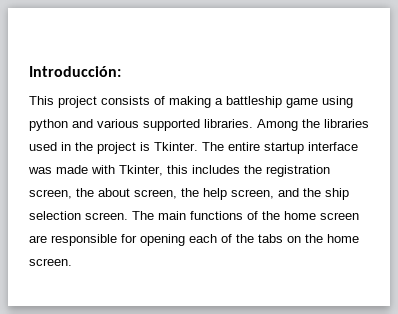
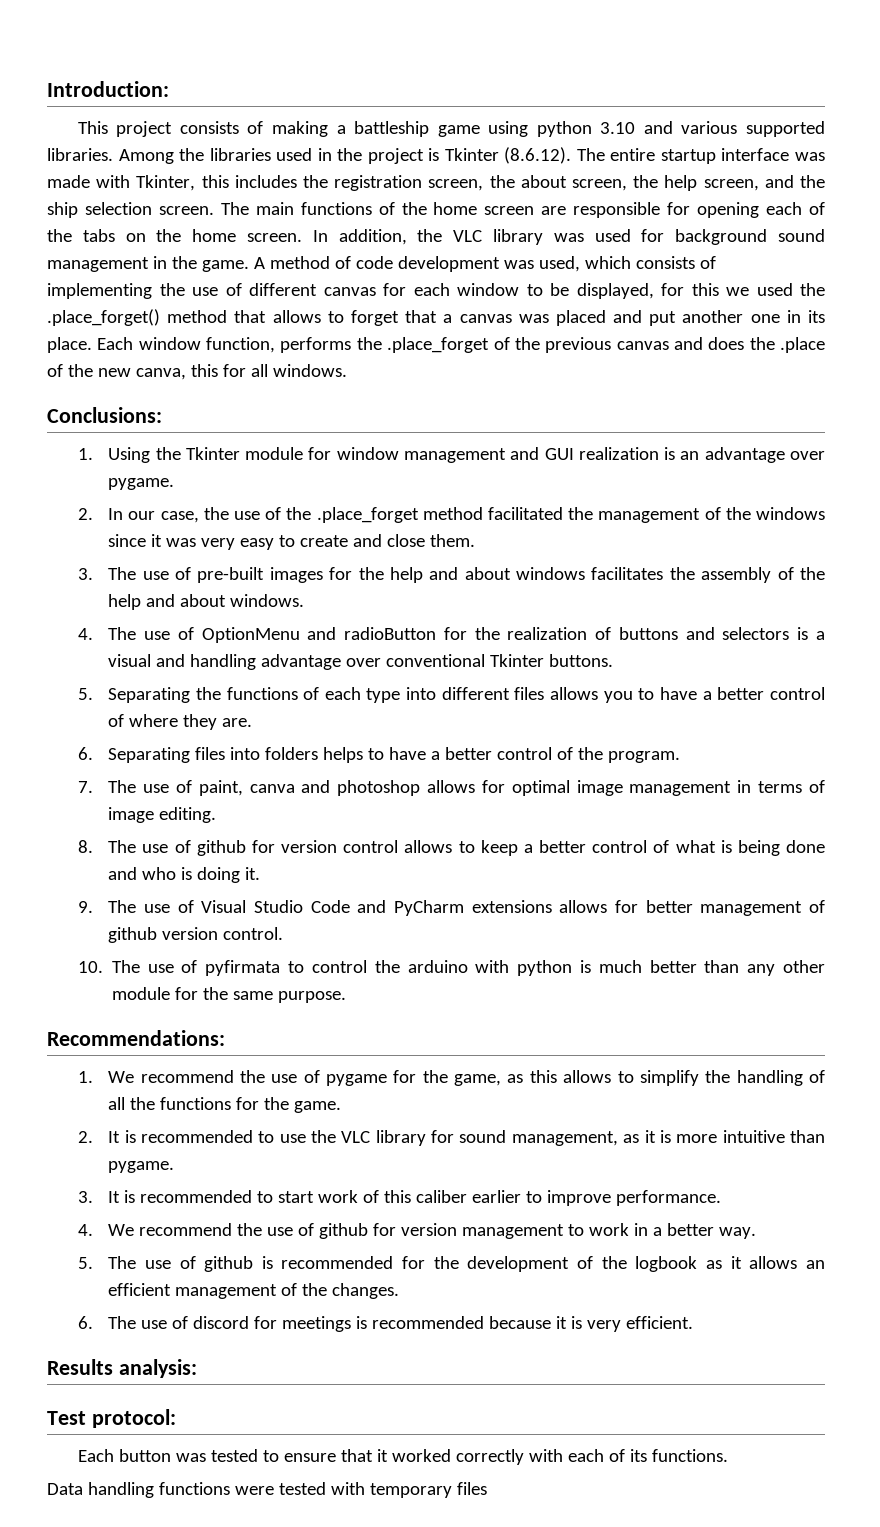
[29,66,121,77] Introducción: -> [47,81,169,97] Introduction:
(68, 125) none -> [600,122,636,134] 3.10
[154,142,198,151] Tkinter. -> [444,147,572,164] Tkinter (8.6.12).
(72, 262) none -> [312,229,825,245] [47,256,716,272] [47,283,825,299] [47,309,825,326] [47,337,825,353] [47,364,347,380] [47,407,162,423] [77,447,825,463] [108,478,175,490] [77,507,825,523] [108,534,476,550] [77,567,826,583] [108,594,305,610] [77,627,826,643] [108,654,614,670] [77,687,826,703] [108,714,253,730] [77,747,681,763] [77,780,826,796] [108,807,217,823] [77,840,825,856] [108,867,261,883] [77,900,825,916] [108,927,284,943] [77,960,826,976] [111,987,346,1003] [47,1030,225,1046] [77,1070,825,1086] [108,1097,342,1113] [77,1130,825,1146] [108,1161,175,1173] [77,1190,722,1206] [77,1223,757,1239] [77,1256,825,1272] [108,1283,400,1299] [77,1316,694,1332] [47,1359,197,1378] [47,1409,176,1428] [77,1449,728,1465] [47,1482,487,1498] In addition, the VLC library was used for background sound management in the game. A method of code development was used, which consists of implementing the use of different canvas for each window to be displayed, for this we used the .place_forget() method that allows to forget that a canvas was placed and put another one in its place. Each window function, performs the .place_forget of the previous canvas and does the .place of the new canva, this for all windows. // Conclusions: // 1. Using the Tkinter module for window management and GUI realization is an advantage over pygame. // 2. In our case, the use of the .place_forget method facilitated the management of the windows since it was very easy to create and close them. // 3. The use of pre-built images for the help and about windows facilitates the assembly of the help and about windows. // 4. The use of OptionMenu and radioButton for the realization of buttons and selectors is a visual and handling advantage over conventional Tkinter buttons. // 5. Separating the functions of each type into different files allows you to have a better control of where they are. // 6. Separating files into folders helps to have a better control of the program. // 7. The use of paint, canva and photoshop allows for optimal image management in terms of image editing. // 8. The use of github for version control allows to keep a better control of what is being done and who is doing it. // 9. The use of Visual Studio Code and PyCharm extensions allows for better management of github version control. // 10. The use of pyfirmata to control the arduino with python is much better than any other module for the same purpose. // Recommendations: // 1. We recommend the use of pygame for the game, as this allows to simplify the handling of all the functions for the game. // 2. It is recommended to use the VLC library for sound management, as it is more intuitive than pygame. // 3. It is recommended to start work of this caliber earlier to improve performance. // 4. We recommend the use of github for version management to work in a better way. // 5. The use of github is recommended for the development of the logbook as it allows an efficient management of the changes. // 6. The use of discord for meetings is recommended because it is very efficient. // Results analysis: // Test protocol: // Each button was tested to ensure that it worked correctly with each of its functions. // Data handling functions were tested with temporary files

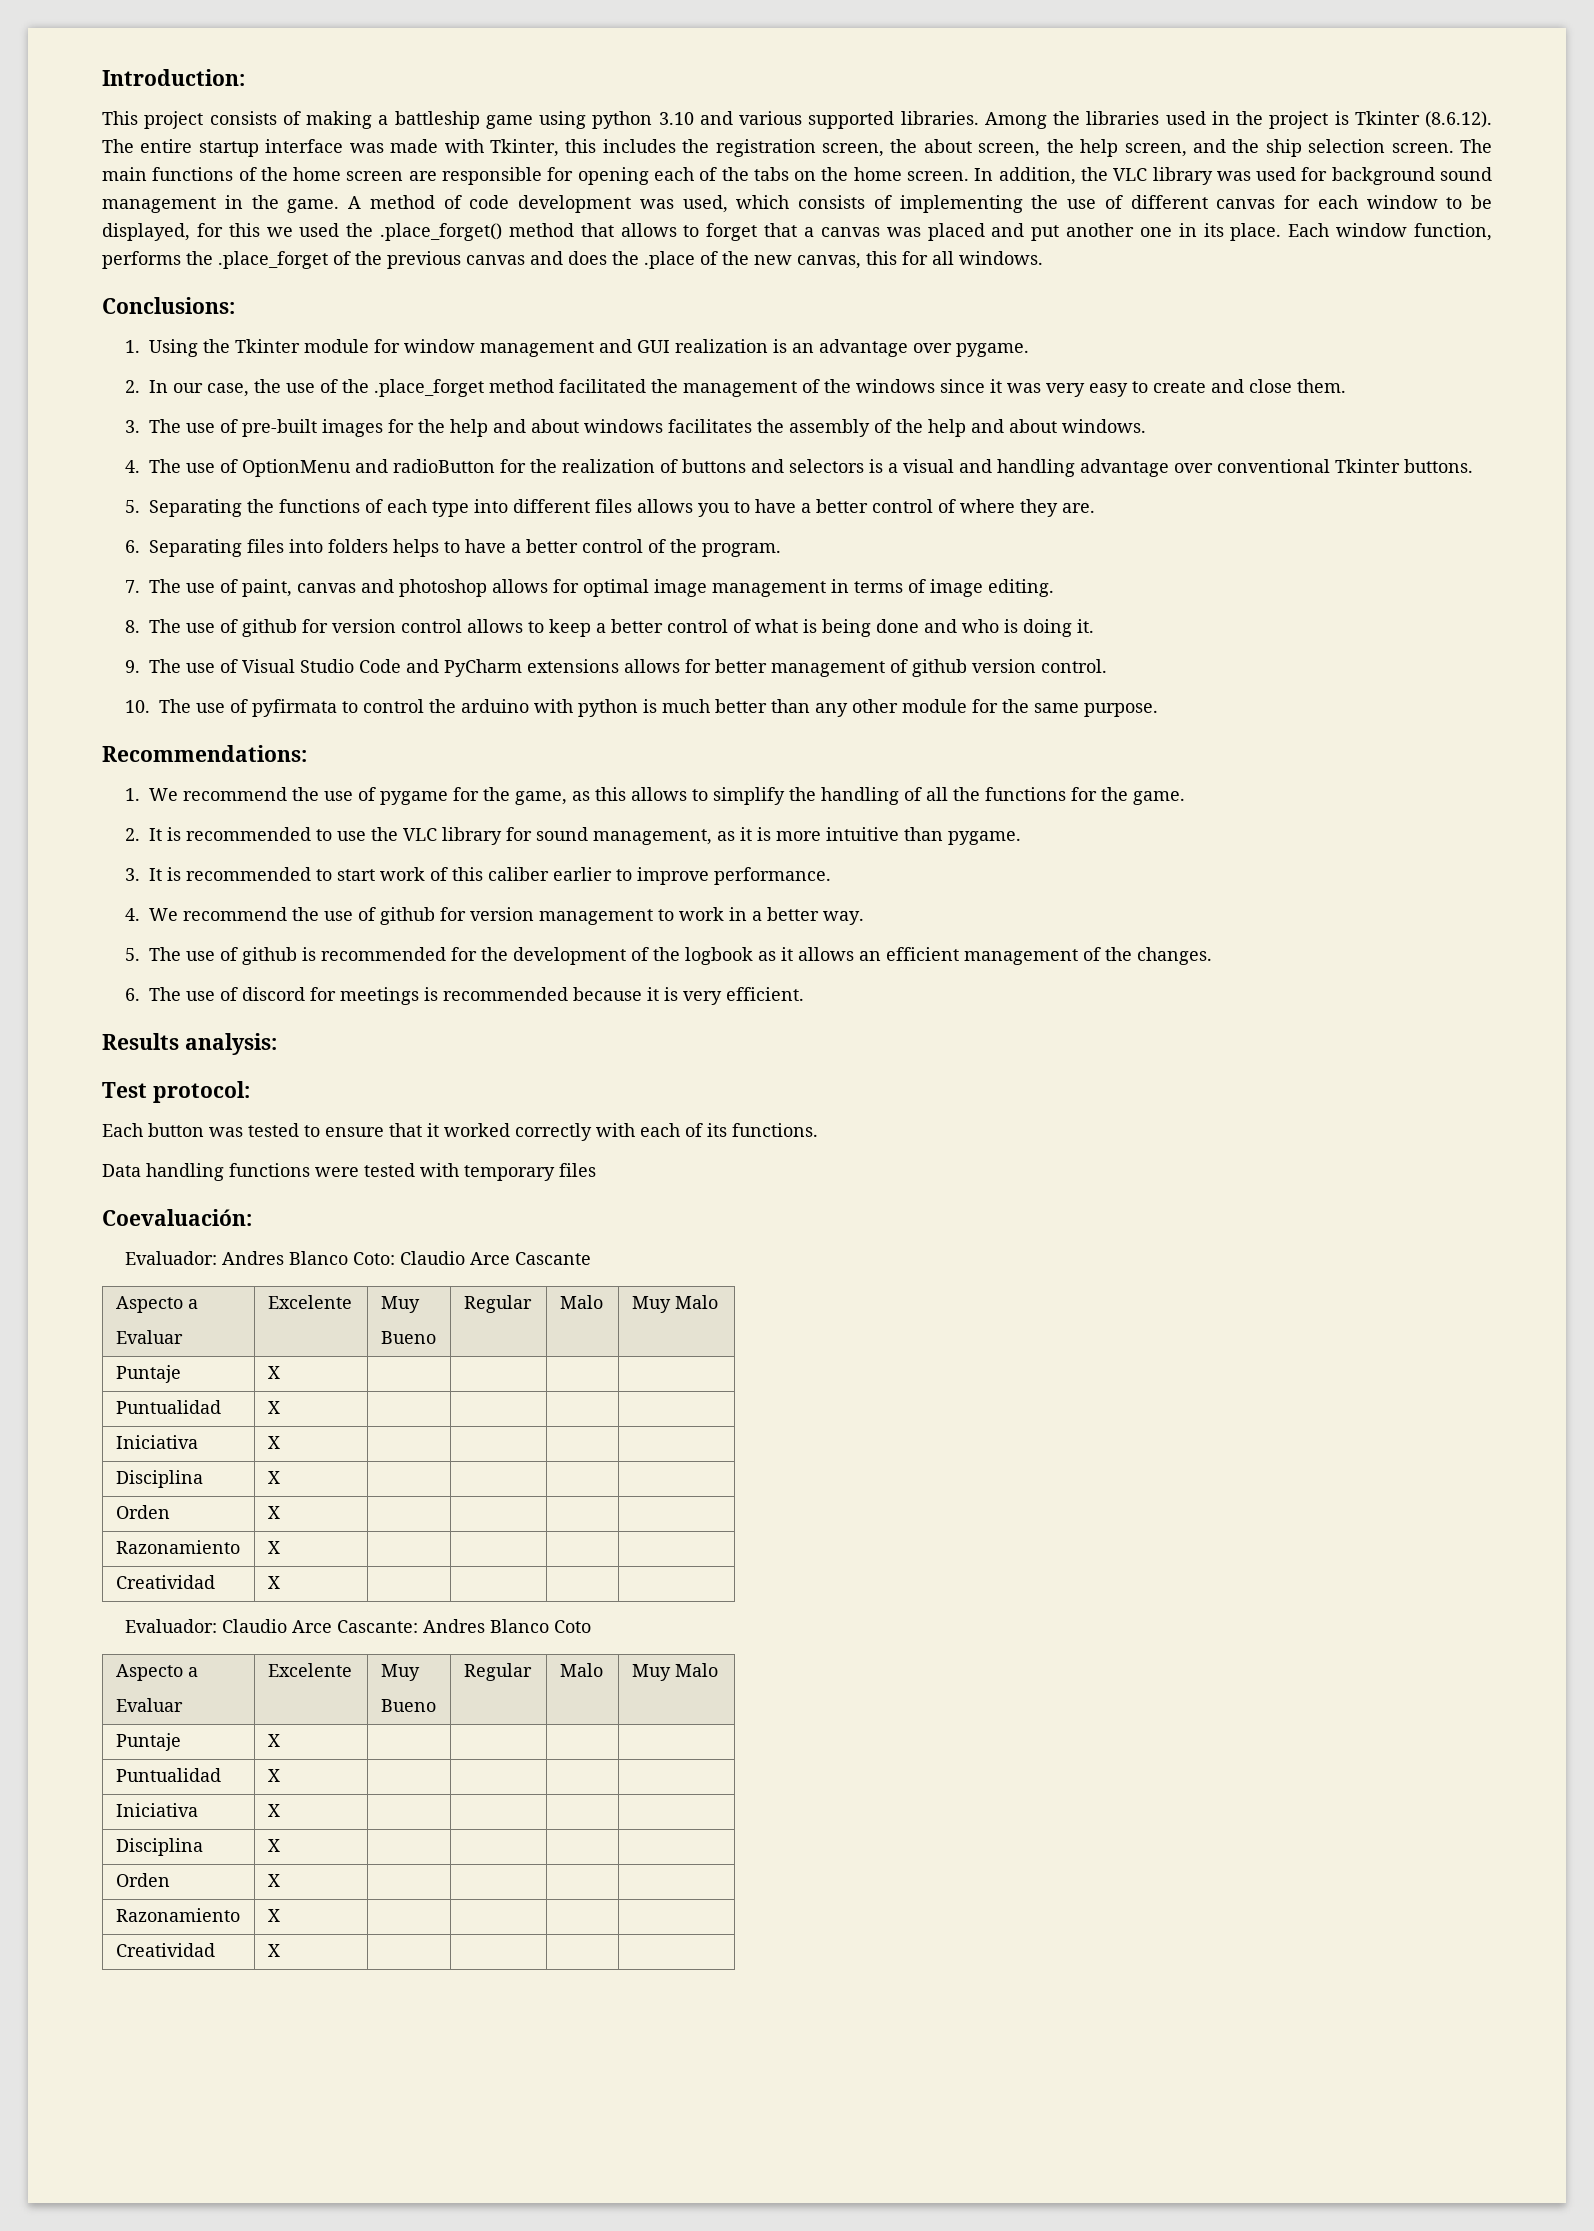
[135,368,186,380] canva, -> [797,255,861,269] canvas,
[249,784,295,793] canva -> [297,583,357,593] canvas
(487, 1488) none -> [102,1209,252,1226] [125,1251,592,1265] [115,1296,198,1313] [115,1330,183,1344] [267,1295,352,1309] [380,1296,420,1313] [380,1331,436,1344] [463,1295,532,1313] [559,1295,603,1309] [631,1295,718,1313] [115,1365,181,1383] [267,1366,280,1379] [115,1400,221,1414] [267,1401,280,1414] [115,1435,198,1449] [267,1436,280,1449] [115,1470,203,1488] [267,1471,280,1484] [115,1505,170,1519] [267,1506,280,1519] [115,1540,240,1554] [267,1541,280,1554] [115,1575,215,1589] [267,1576,280,1589] [125,1619,592,1633] [115,1664,198,1681] [115,1698,183,1712] [267,1663,352,1677] [380,1664,420,1681] [380,1699,436,1712] [463,1663,532,1681] [559,1663,603,1677] [631,1663,718,1681] [115,1733,181,1751] [267,1734,280,1747] [115,1768,221,1782] [267,1769,280,1782] [115,1803,198,1817] [267,1804,280,1817] [115,1838,203,1856] [267,1839,280,1852] [115,1873,170,1887] [267,1874,280,1887] [115,1908,240,1922] [267,1909,280,1922] [115,1943,215,1957] [267,1944,280,1957] // Coevaluación: // Evaluador: Andres Blanco Coto: Claudio Arce Cascante // Aspecto a // Evaluar | Excelente | Muy // Bueno | Regular | Malo | Muy Malo // Puntaje | X | | | | // Puntualidad | X | | | | // Iniciativa | X | | | | // Disciplina | X | | | | // Orden | X | | | | // Razonamiento | X | | | | // Creatividad | X | | | | // Evaluador: Claudio Arce Cascante: Andres Blanco Coto // Aspecto a // Evaluar | Excelente | Muy // Bueno | Regular | Malo | Muy Malo // Puntaje | X | | | | // Puntualidad | X | | | | // Iniciativa | X | | | | // Disciplina | X | | | | // Orden | X | | | | // Razonamiento | X | | | | // Creatividad | X | | | |

